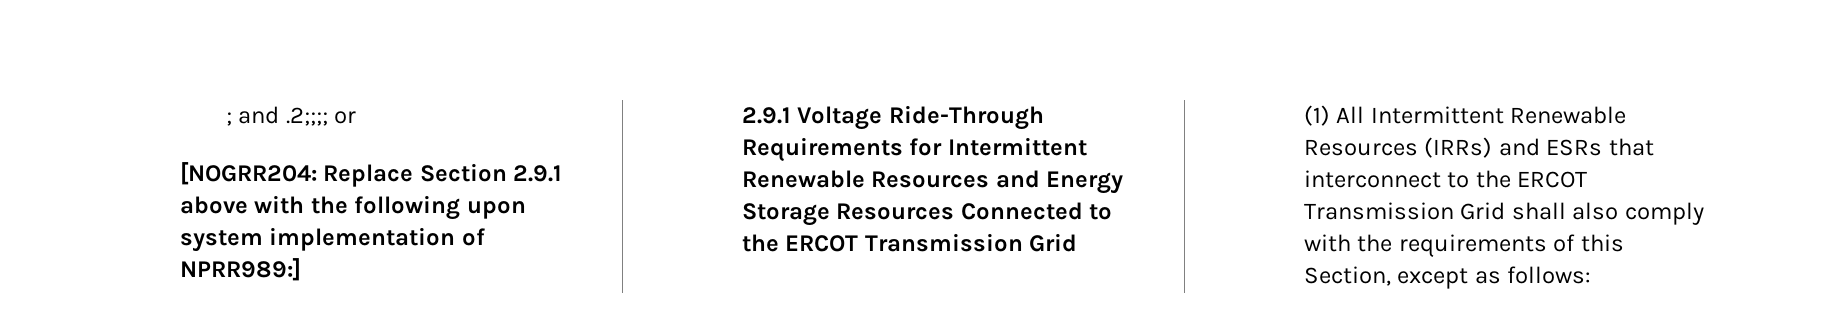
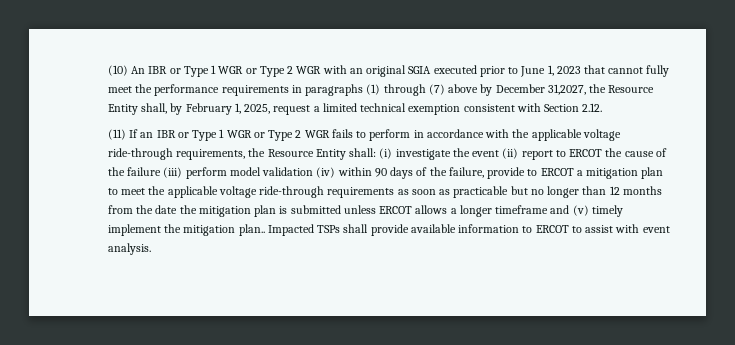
[225,106,357,126] [179,162,563,187] [179,195,526,220] [179,227,485,252] [179,258,301,281] [741,105,1044,130] [741,137,1087,162] [741,170,1124,194] [741,202,1113,226] [741,233,1078,252] [1303,105,1627,126] [1303,137,1654,158] [1303,170,1588,188] [1303,202,1704,225] [1303,234,1624,257] [1303,266,1592,289] ; and .2;;;; or // [NOGRR204: Replace Section 2.9.1 above with the following upon system implementation of NPRR989:] // 2.9.1 Voltage Ride-Through Requirements for Intermittent Renewable Resources and Energy Storage Resources Connected to the ERCOT Transmission Grid // (1) All Intermittent Renewable Resources (IRRs) and ESRs that interconnect to the ERCOT Transmission Grid shall also comply with the requirements of this Section, except as follows: -> [107,65,670,77] [107,84,655,96] [107,103,603,115] [107,129,621,141] [107,148,667,160] [107,167,664,179] [107,186,662,198] [107,205,623,217] [107,224,670,236] [107,243,151,255] (10) An IBR or Type 1 WGR or Type 2 WGR with an original SGIA executed prior to June 1, 2023 that cannot fully meet the performance requirements in paragraphs (1) through (7) above by December 31,2027, the Resource Entity shall, by February 1, 2025, request a limited technical exemption consistent with Section 2.12. // (11) If an IBR or Type 1 WGR or Type 2 WGR fails to perform in accordance with the applicable voltage ride-through requirements, the Resource Entity shall: (i) investigate the event (ii) report to ERCOT the cause of the failure (iii) perform model validation (iv) within 90 days of the failure, provide to ERCOT a mitigation plan to meet the applicable voltage ride-through requirements as soon as practicable but no longer than 12 months from the date the mitigation plan is submitted unless ERCOT allows a longer timeframe and (v) timely implement the mitigation plan.. Impacted TSPs shall provide available information to ERCOT to assist with event analysis.

